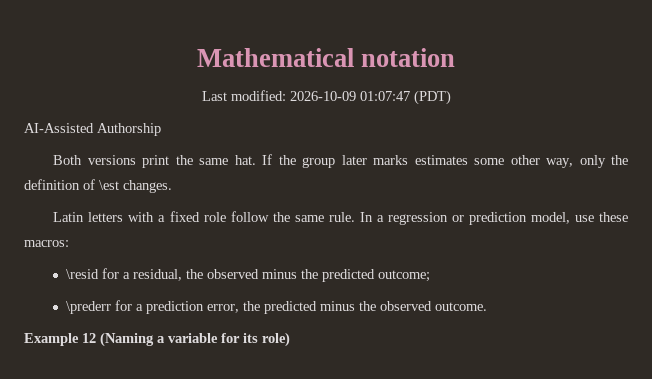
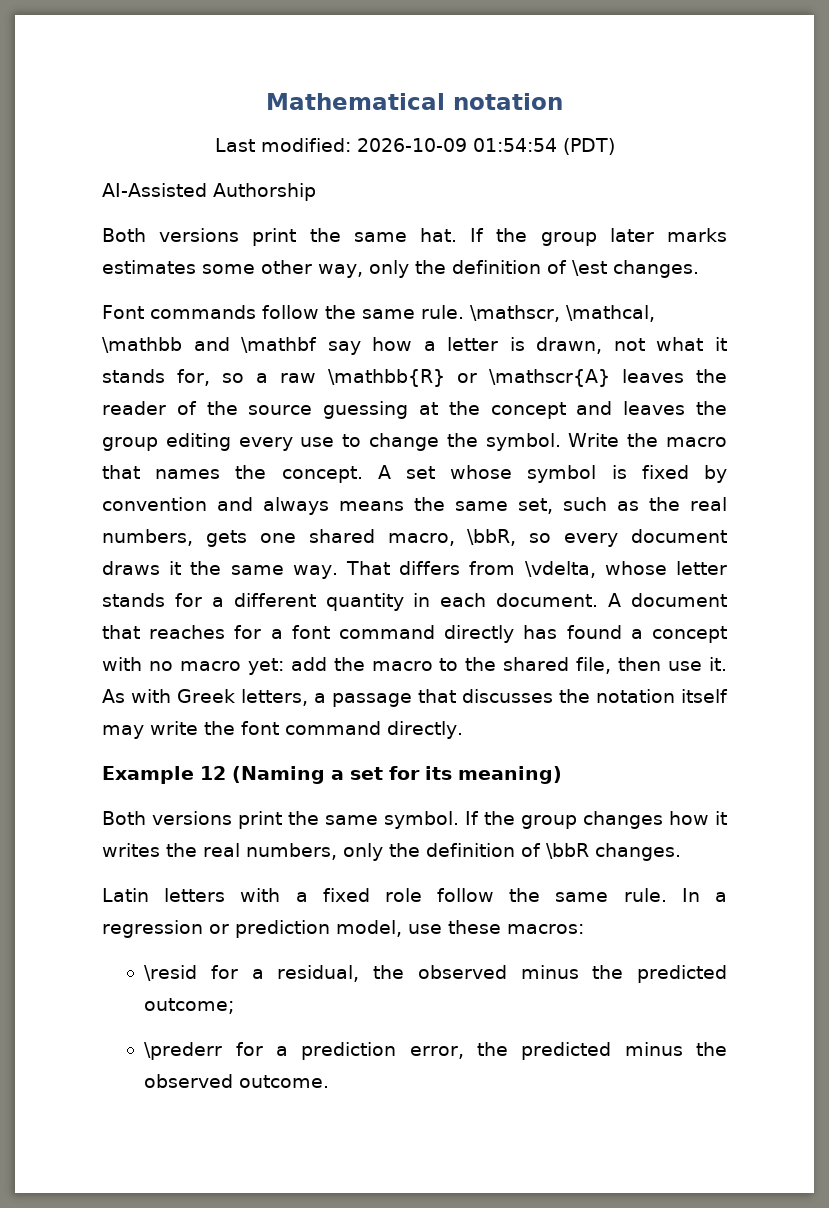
[359,91,410,101] 01:07:47 -> [472,138,557,152] 01:54:54
(172, 186) none -> [102,305,655,322] [102,337,727,355] [102,369,727,387] [102,401,727,419] [102,433,727,451] [102,465,727,483] [102,497,727,515] [102,529,727,547] [102,561,727,579] [102,593,728,611] [102,625,727,643] [102,657,727,675] [102,689,728,707] [102,721,463,739] [102,766,562,784] [102,811,727,829] [102,843,681,861] // Font commands follow the same rule. \mathscr, \mathcal, \mathbb and \mathbf say how a letter is drawn, not what it stands for, so a raw \mathbb{R} or \mathscr{A} leaves the reader of the source guessing at the concept and leaves the group editing every use to change the symbol. Write the macro that names the concept. A set whose symbol is fixed by convention and always means the same set, such as the real numbers, gets one shared macro, \bbR, so every document draws it the same way. That differs from \vdelta, whose letter stands for a different quantity in each document. A document that reaches for a font command directly has found a concept with no macro yet: add the macro to the shared file, then use it. As with Greek letters, a passage that discusses the notation itself may write the font command directly. // Example 12 (Naming a set for its meaning) // Both versions print the same symbol. If the group changes how it writes the real numbers, only the definition of \bbR changes.
[24,332,290,347] // Example 12 (Naming a variable for its role) -> (330, 1081) none

